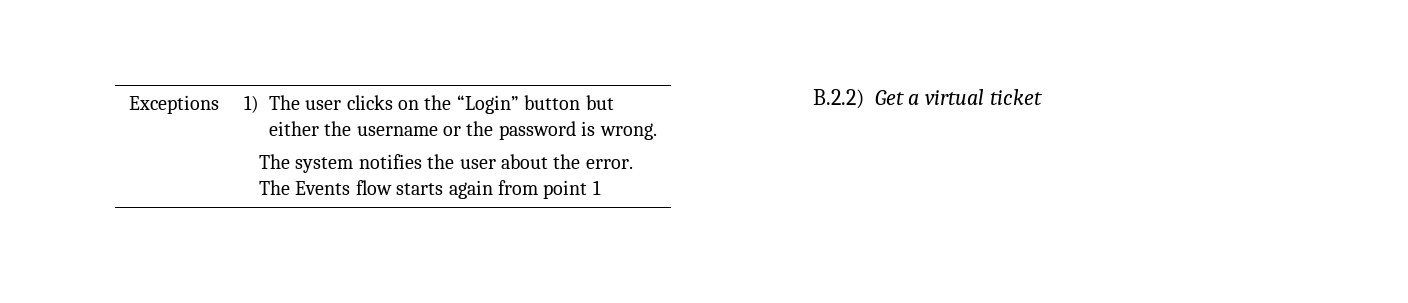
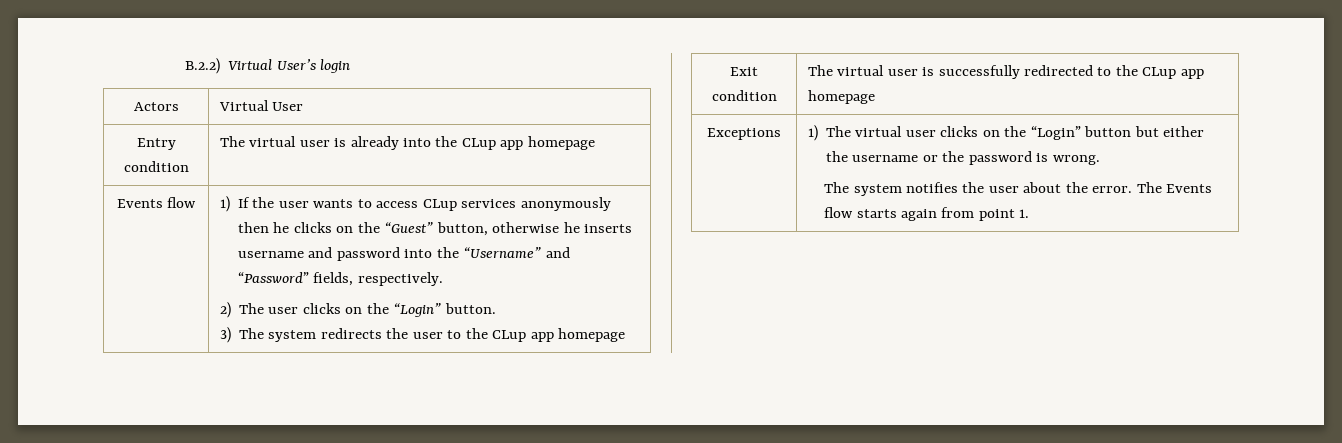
(128, 104) none -> [184,58,351,74] [133,102,179,111] [218,100,304,111] [136,138,176,150] [123,161,189,172] [219,136,595,150] [116,197,197,208] [219,196,611,212] [237,222,633,236] [237,247,570,261] [237,272,443,286] [219,302,496,318] [219,327,626,343] [730,67,758,76] [711,90,777,101] [807,65,1204,79] [807,90,875,104] B.2.2) Virtual User’s login // Actors | Virtual User // Entry condition | The virtual user is already into the CLup app homepage // Events flow | 1) If the user wants to access CLup services anonymously then he clicks on the “Guest” button, otherwise he inserts username and password into the “Username” and “Password” fields, respectively. // 2) The user clicks on the “Login” button. // 3) The system redirects the user to the CLup app homepage // Exit condition | The virtual user is successfully redirected to the CLup app homepage //
(300, 102) none -> [855,126,903,137] virtual
[592,180,601,195] [812,89,1043,109] 1 // B.2.2) Get a virtual ticket -> [1019,209,1030,218] 1.

